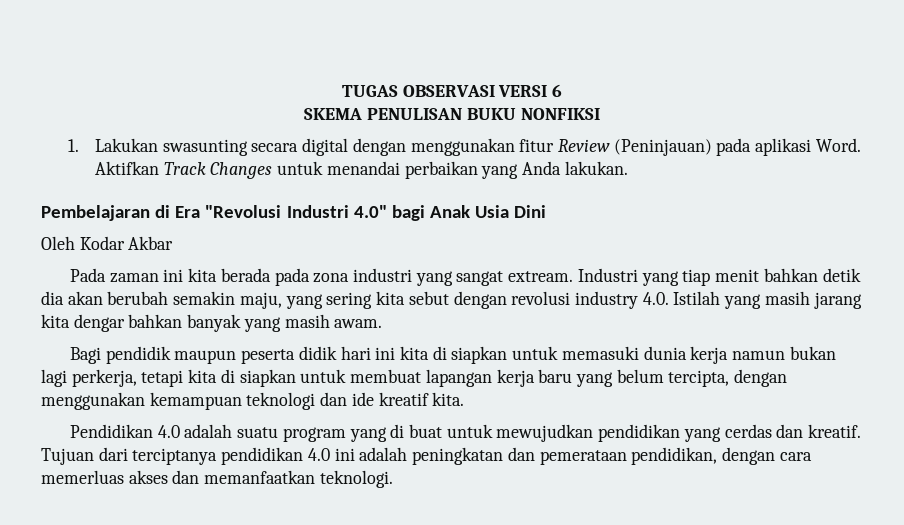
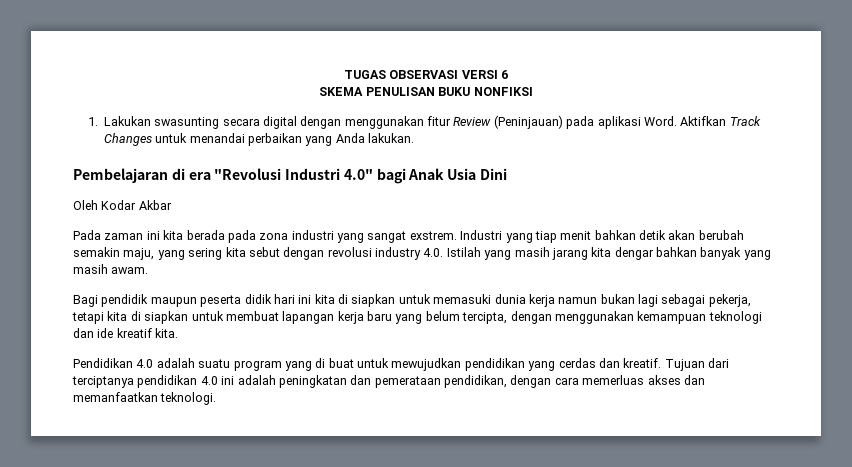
[175,206,201,218] Era -> [188,172,211,180] era
[508,271,574,282] extream. -> [409,231,457,240] exstrem.
[41,291,64,305] dia -> (666, 235) none
[71,369,137,387] perkerja, -> [661,294,751,307] sebagai pekerja,

